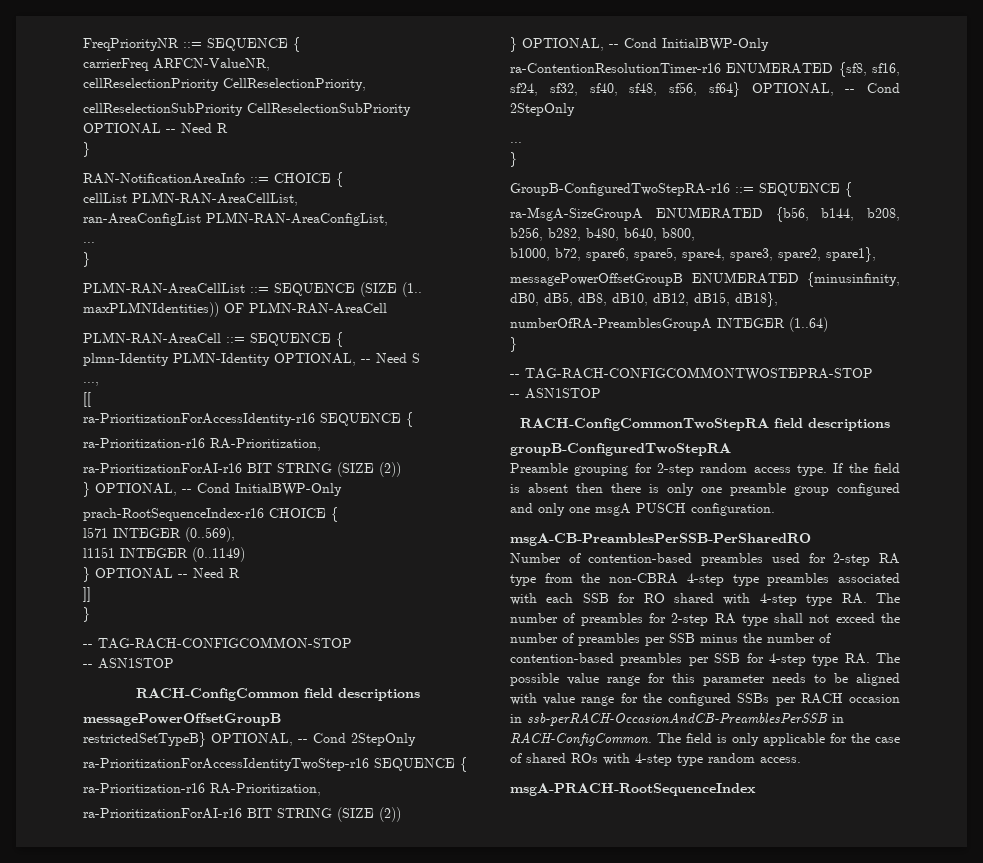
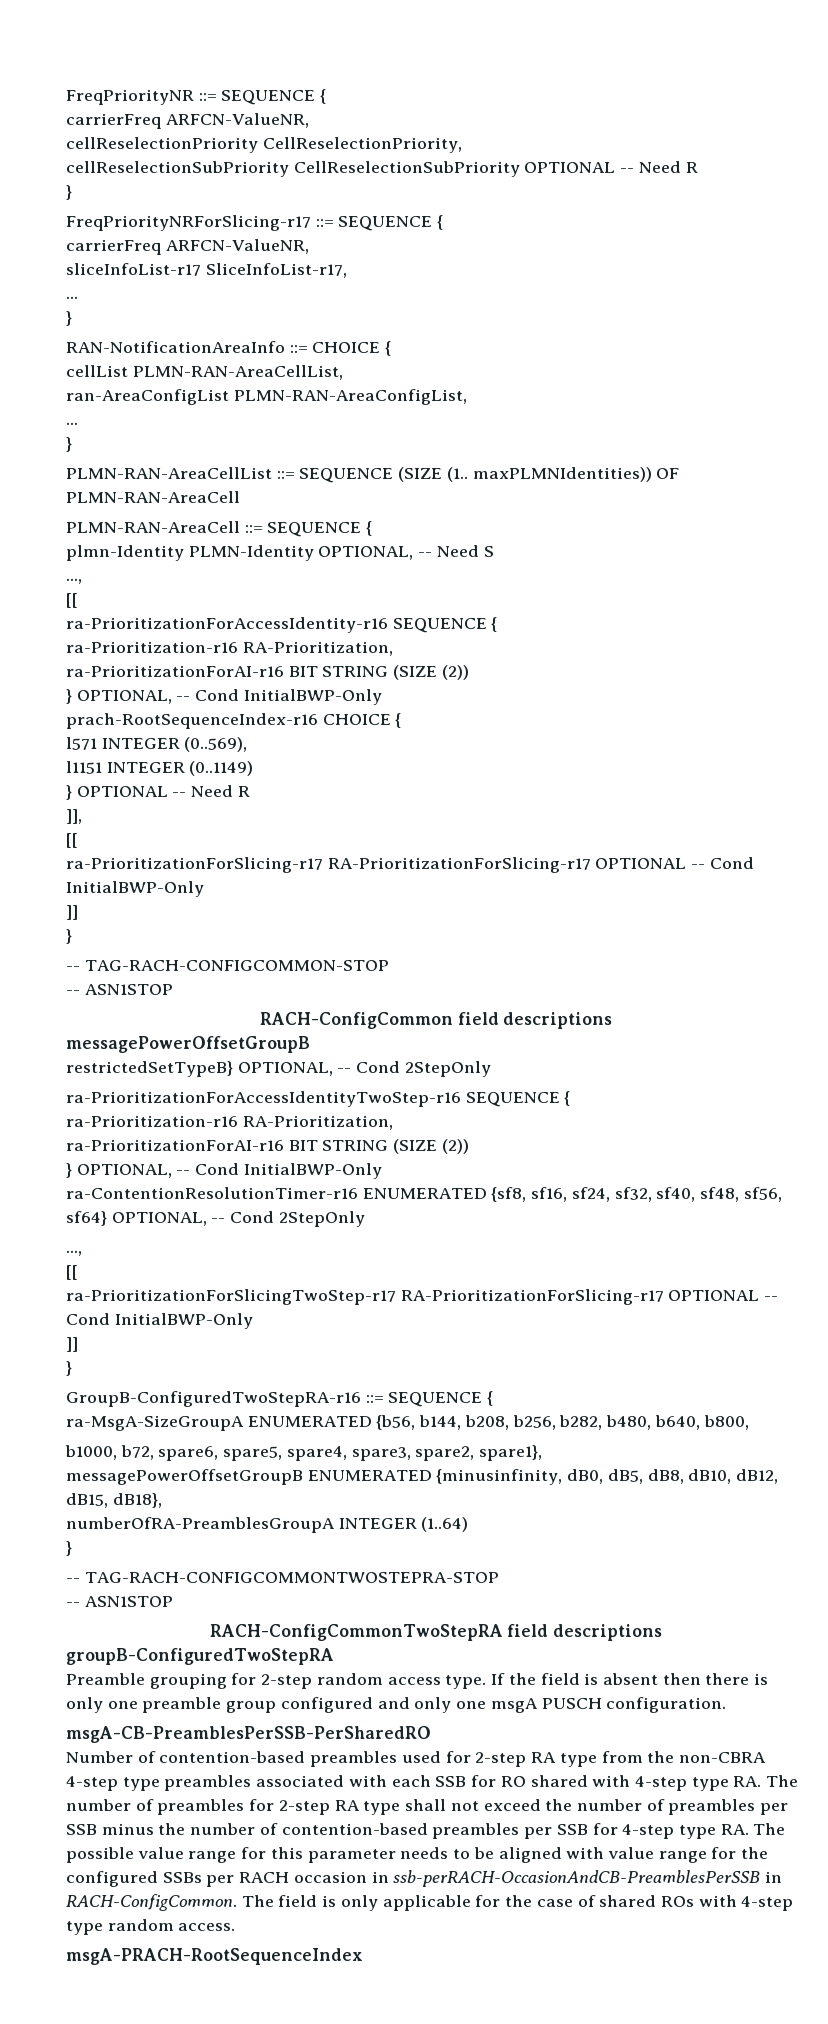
(90, 149) none -> [66,215,444,231] [66,239,309,255] [66,263,347,278] [66,296,78,299] [66,311,72,326] // FreqPriorityNRForSlicing-r17 ::= SEQUENCE { // carrierFreq ARFCN-ValueNR, // sliceInfoList-r17 SliceInfoList-r17, // ... // }
(240, 573) none -> [66,809,82,824] [66,833,78,848] [66,857,754,873] [66,881,204,897] // ]], // [[ // ra-PrioritizationForSlicing-r17 RA-PrioritizationForSlicing-r17 OPTIONAL -- Cond InitialBWP-Only
[510,142,522,143] ... -> [66,1250,82,1256] [66,1265,78,1280] [66,1289,779,1305] [66,1313,253,1329] [66,1337,78,1352] ..., // [[ // ra-PrioritizationForSlicingTwoStep-r17 RA-PrioritizationForSlicing-r17 OPTIONAL -- Cond InitialBWP-Only // ]]

